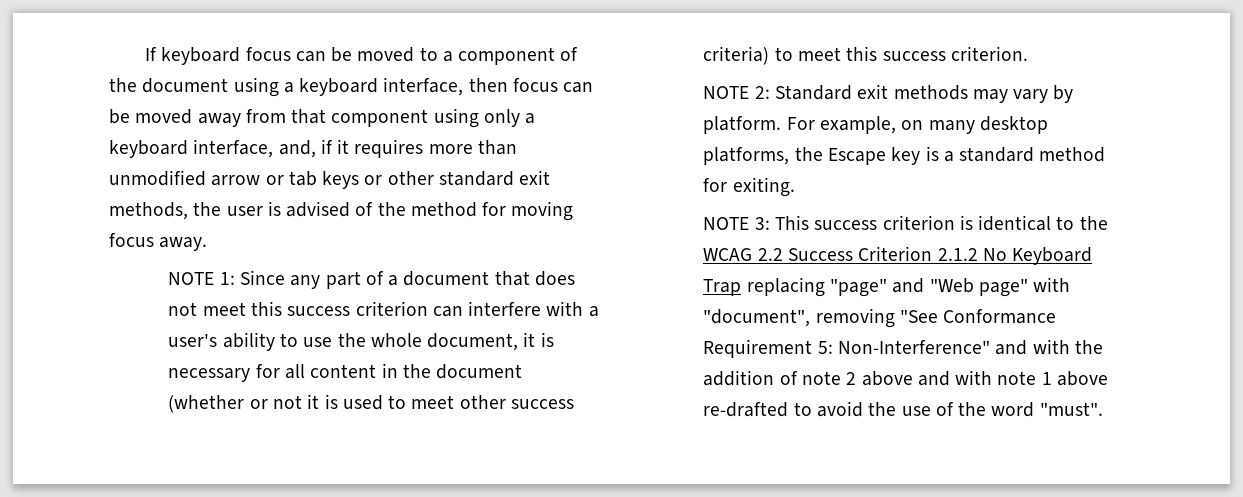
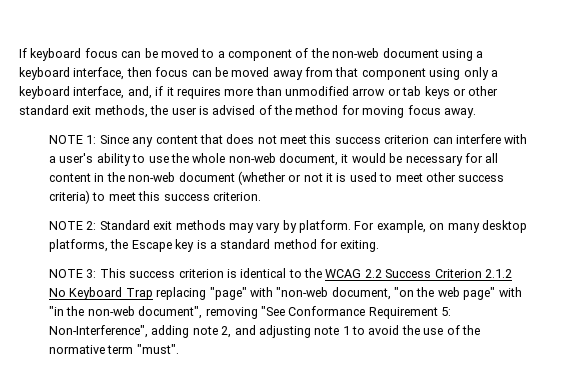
(137, 85) none -> [332,48,380,58] non-web
[325,271,490,289] part of a document -> [155,135,198,144] content
(422, 340) none -> [228,153,276,163] non-web
[540,332,554,347] is -> [351,153,403,163] would be
(431, 371) none -> [128,172,176,182] non-web
[892,277,1071,297] [703,309,811,327] and "Web page" with "document", -> [249,287,522,300] [49,306,203,319] with "non-web document, "on the web page" with "in the non-web document",
[837,339,1103,355] [703,370,1108,386] [703,402,789,417] Non-Interference" and with the addition of note 2 above and with note 1 above re-drafted -> [49,325,350,338] Non-Interference", adding note 2, and adjusting note 1
[991,402,1035,417] word -> [49,345,134,354] normative term

